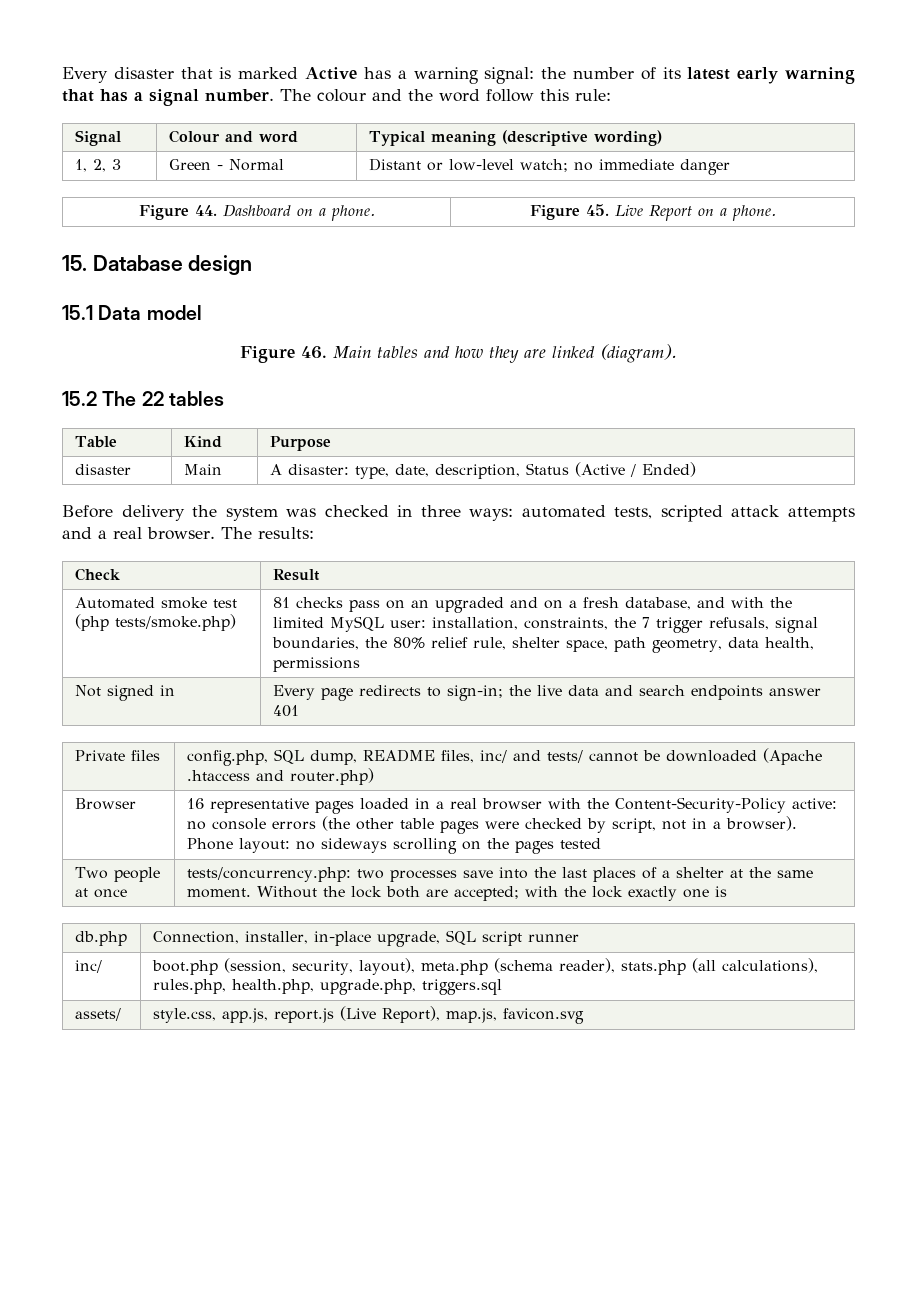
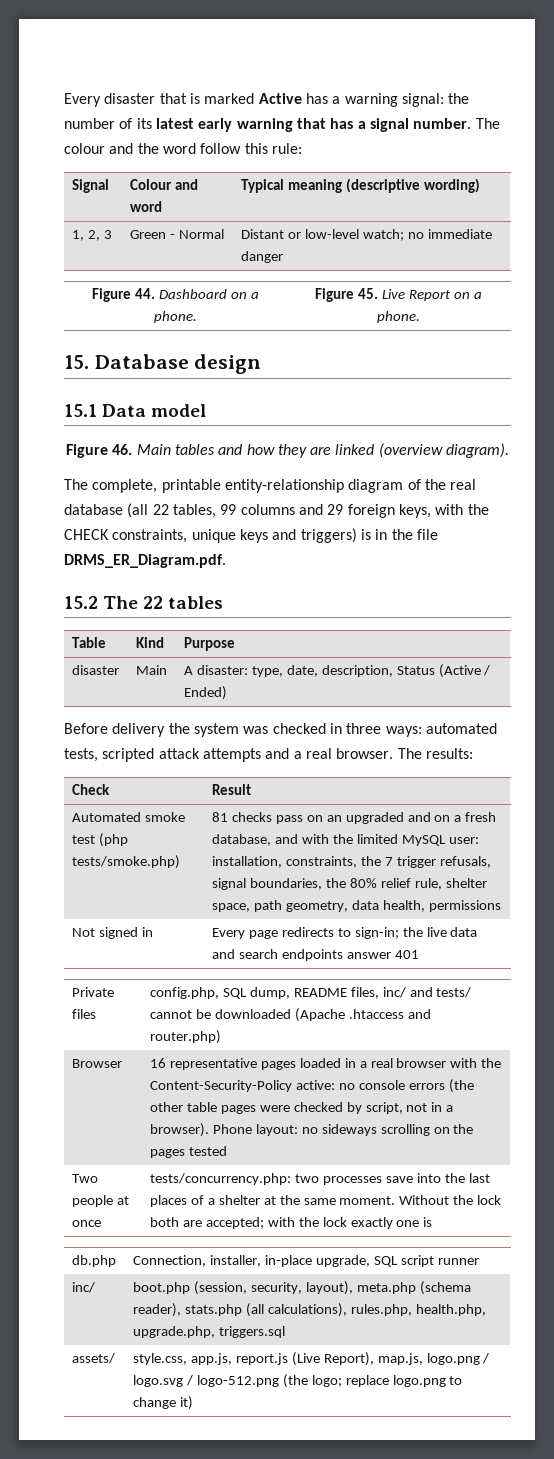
[600,344,677,363] (diagram). -> [378,443,510,458] [64,479,477,493] [64,503,489,518] [64,528,438,543] [64,554,226,568] (overview diagram). // The complete, printable entity-relationship diagram of the real database (all 22 tables, 99 columns and 29 foreign keys, with the CHECK constraints, unique keys and triggers) is in the file DRMS_ER_Diagram.pdf.
[502,1008,584,1024] favicon.svg -> [426,1353,490,1365] [133,1374,463,1388] [133,1396,193,1410] logo.png / logo.svg / logo-512.png (the logo; replace logo.png to change it)

